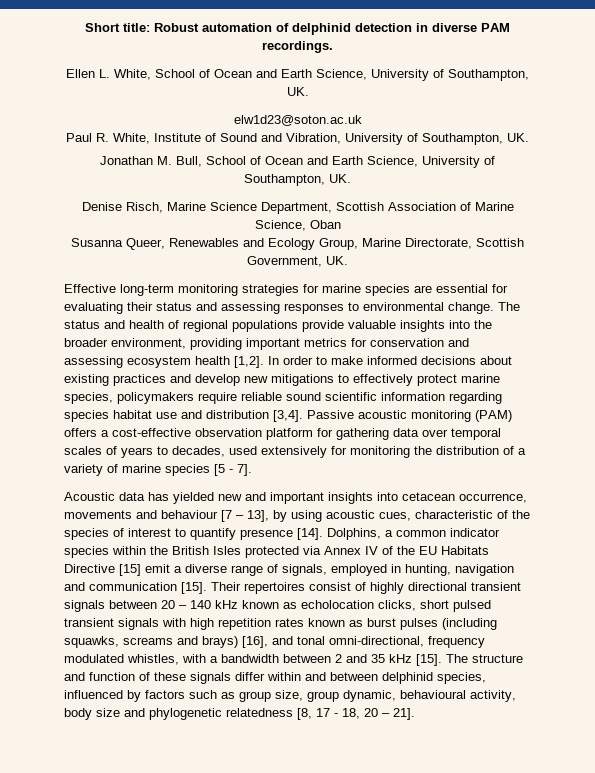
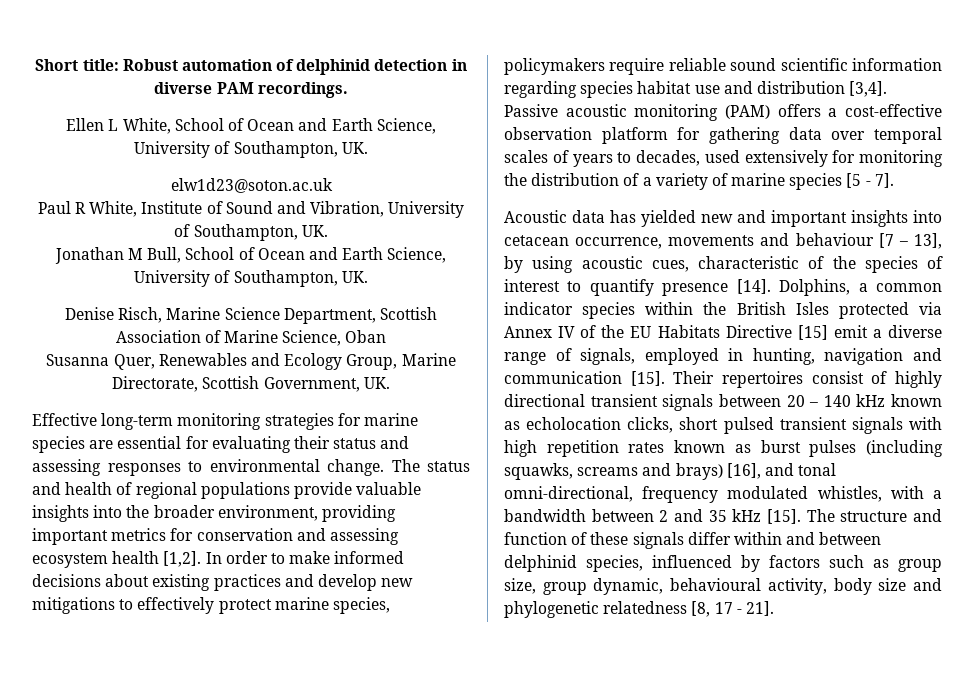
[99,69,110,78] L. -> [108,119,119,131] L
[96,133,109,142] R. -> [74,202,86,214] R
[157,156,172,165] M. -> [127,248,143,260] M
[126,238,165,250] Queer, -> [113,354,155,370] Quer,
[342,708,390,719] 18, 20 – -> (742, 611) none

